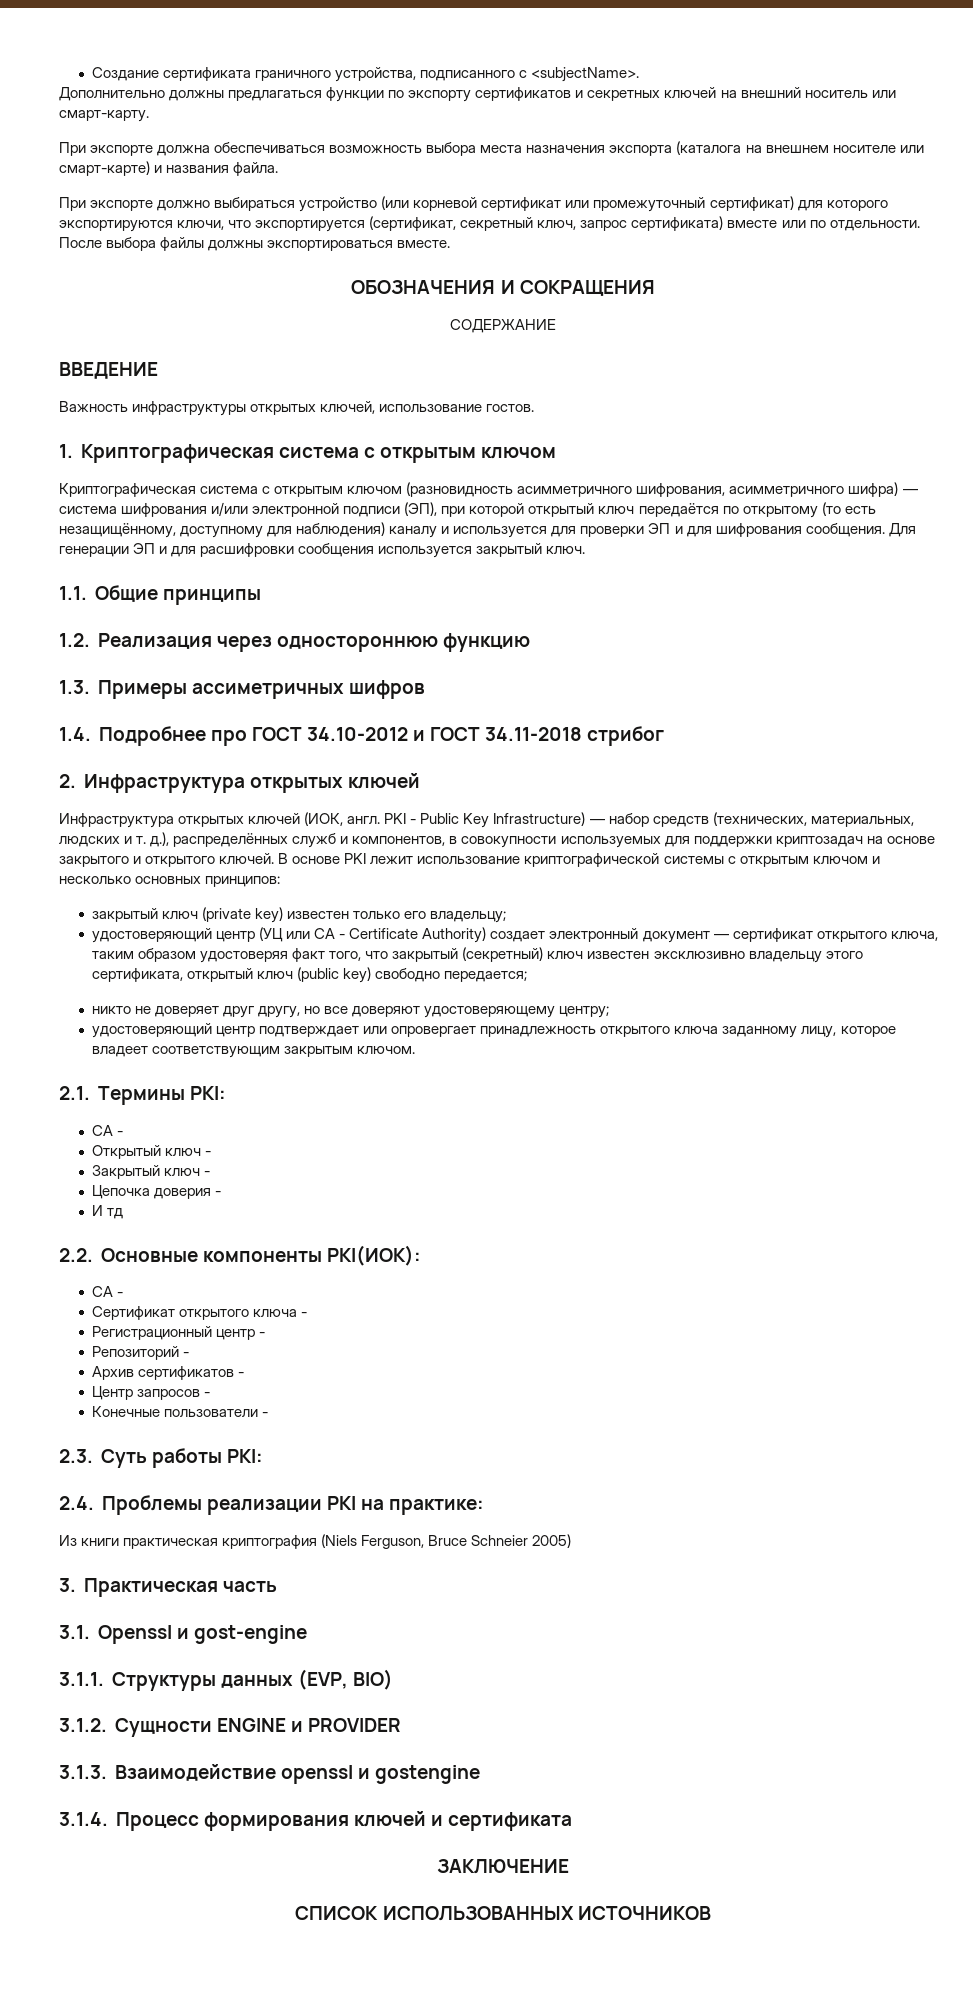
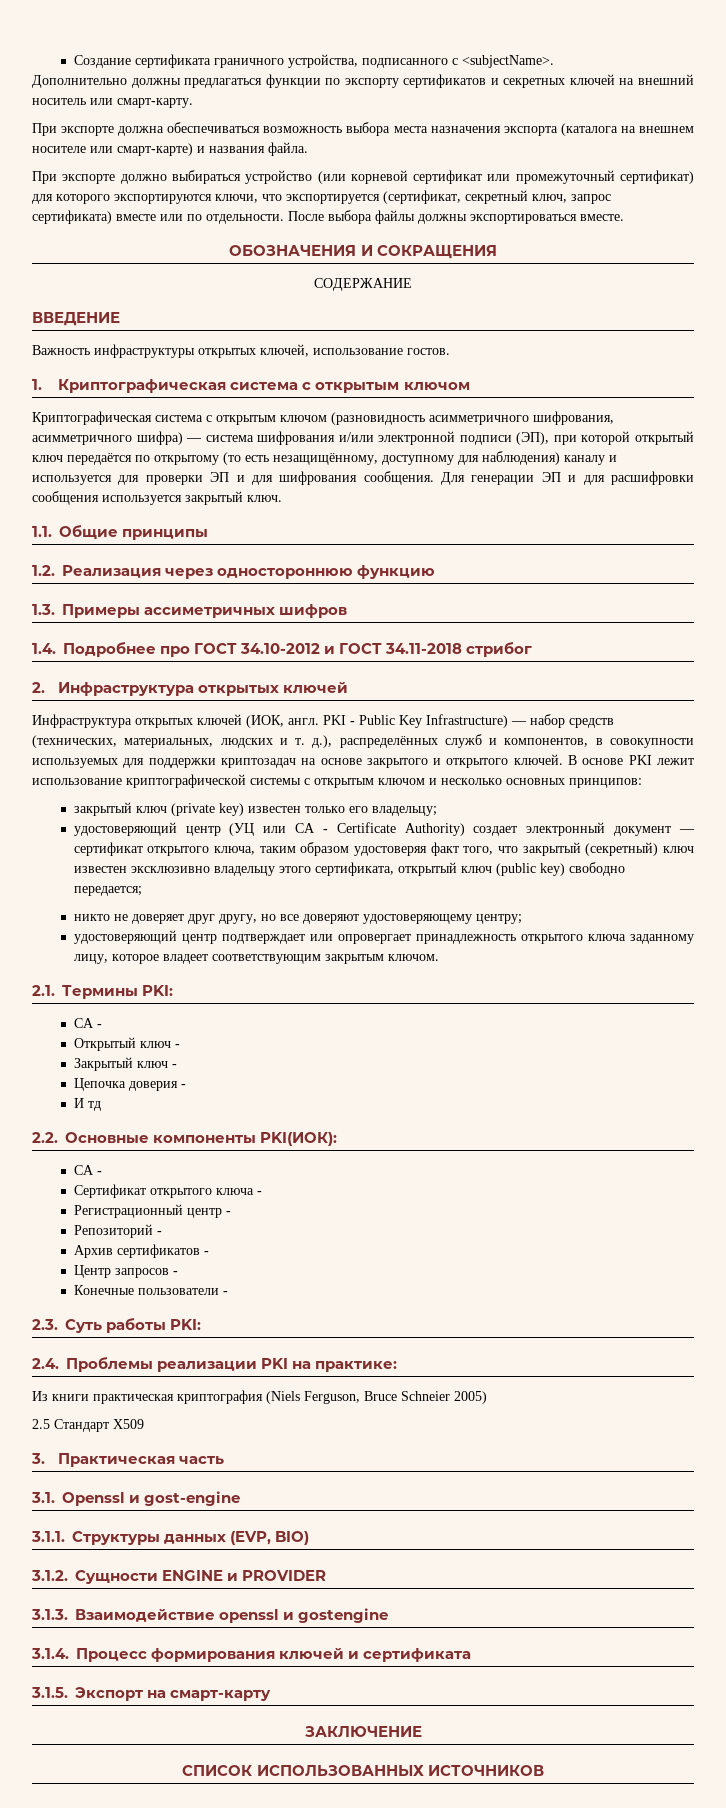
(572, 1541) none -> [32,1419,144,1432] // 2.5 Стандарт X509
(573, 1821) none -> [31,1687,272,1701] // 3.1.5. Экспорт на смарт-карту

